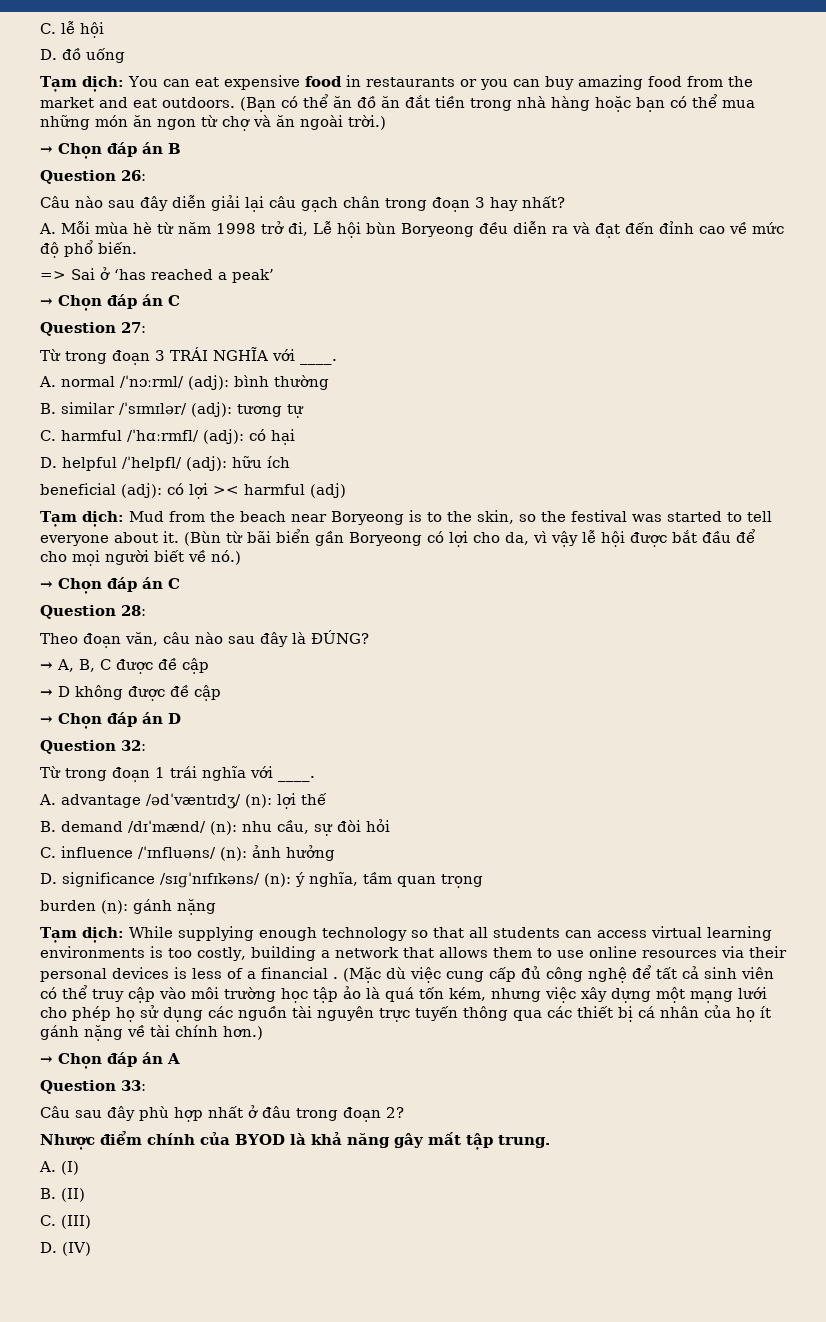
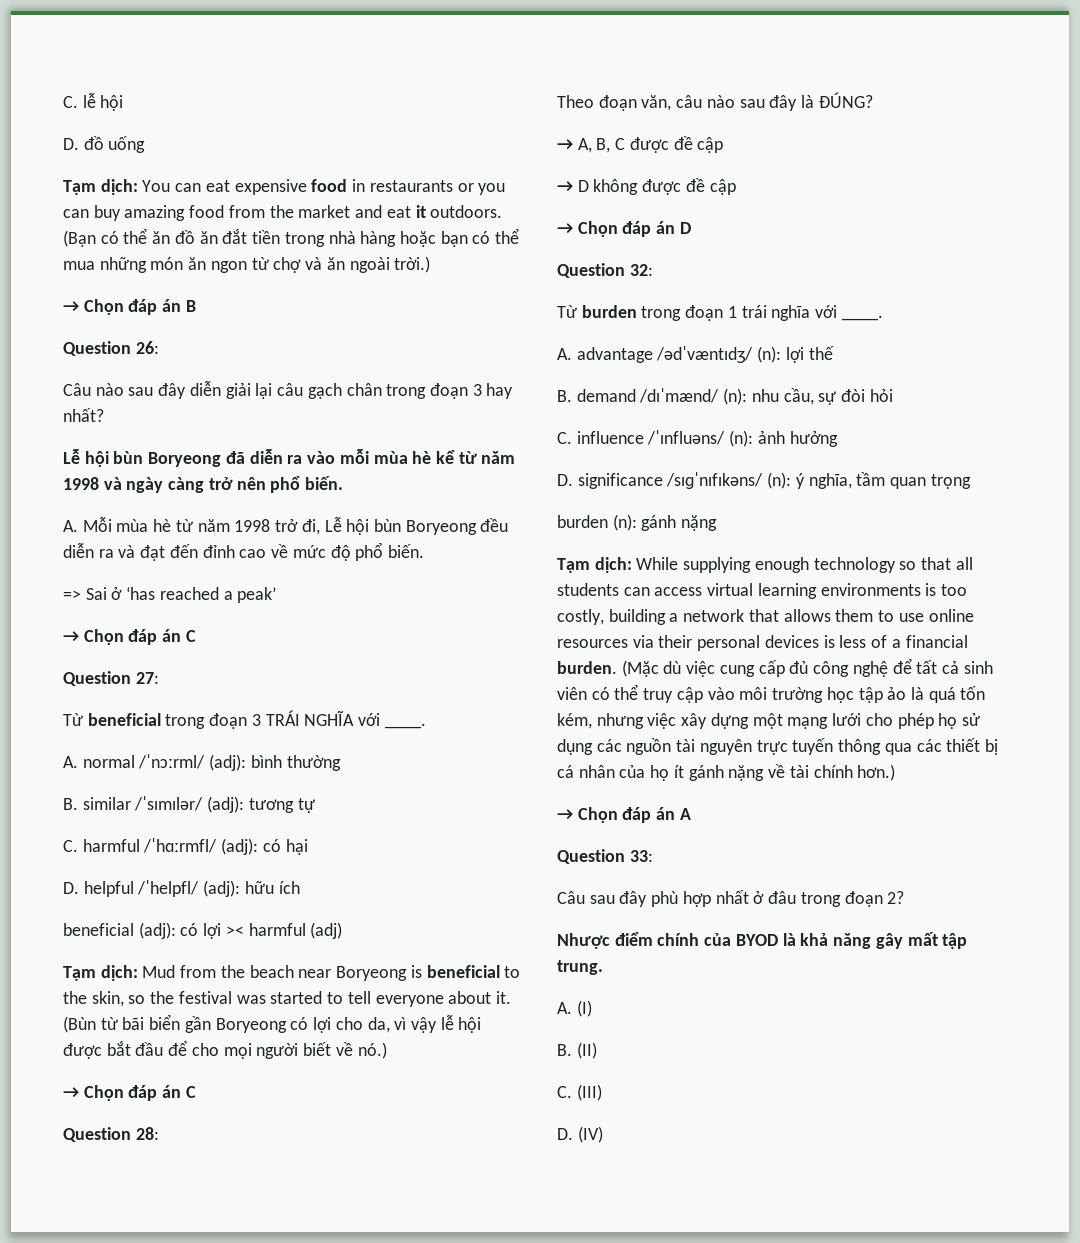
(157, 103) none -> [415,205,426,218] it
(565, 202) none -> [63,449,516,467] [63,476,344,493] // Lễ hội bùn Boryeong đã diễn ra vào mỗi mùa hè kể từ năm 1998 và ngày càng trở nên phổ biến.
(61, 355) none -> [87,713,161,726] beneficial
(422, 516) none -> [426,965,500,978] beneficial
(61, 772) none -> [581,305,637,318] burden
[333,977,338,979] . -> [557,661,617,674] burden.

